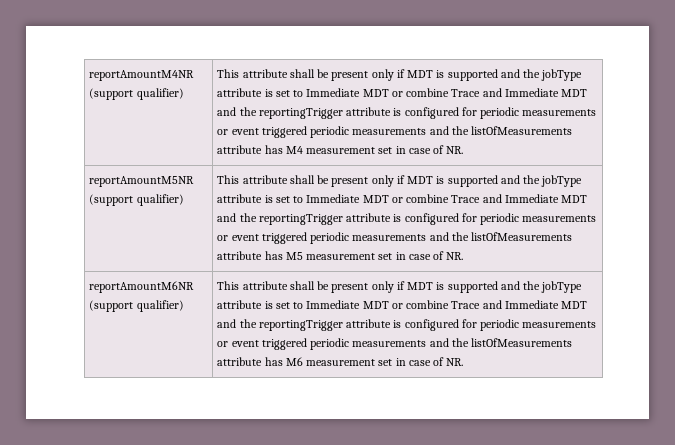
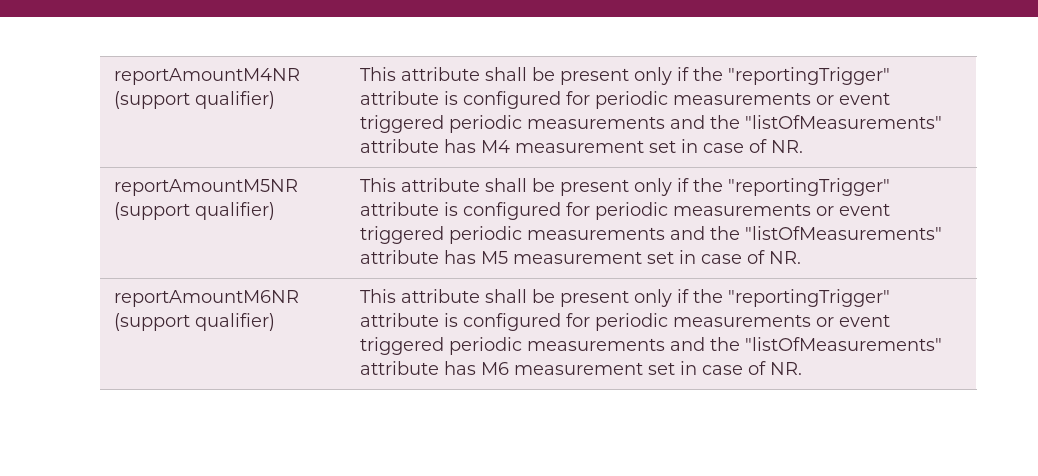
[407,69,583,81] [217,88,588,97] [217,107,343,119] MDT is supported and the jobType attribute is set to Immediate MDT or combine Trace and Immediate MDT and the reportingTrigger -> [692,67,890,85] the "reportingTrigger"
[471,126,573,135] listOfMeasurements -> [744,115,942,129] "listOfMeasurements"
[407,175,583,187] [217,194,588,203] [217,213,343,225] MDT is supported and the jobType attribute is set to Immediate MDT or combine Trace and Immediate MDT and the reportingTrigger -> [692,178,890,196] the "reportingTrigger"
[471,232,573,241] listOfMeasurements -> [744,226,942,240] "listOfMeasurements"
[407,281,583,293] [217,300,588,309] [217,319,343,331] MDT is supported and the jobType attribute is set to Immediate MDT or combine Trace and Immediate MDT and the reportingTrigger -> [692,289,890,307] the "reportingTrigger"
[471,338,573,347] listOfMeasurements -> [744,337,942,351] "listOfMeasurements"

